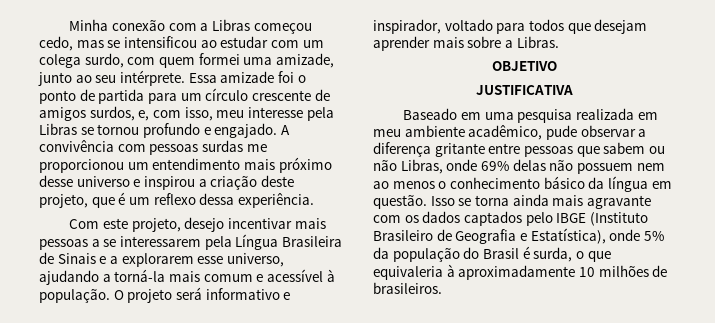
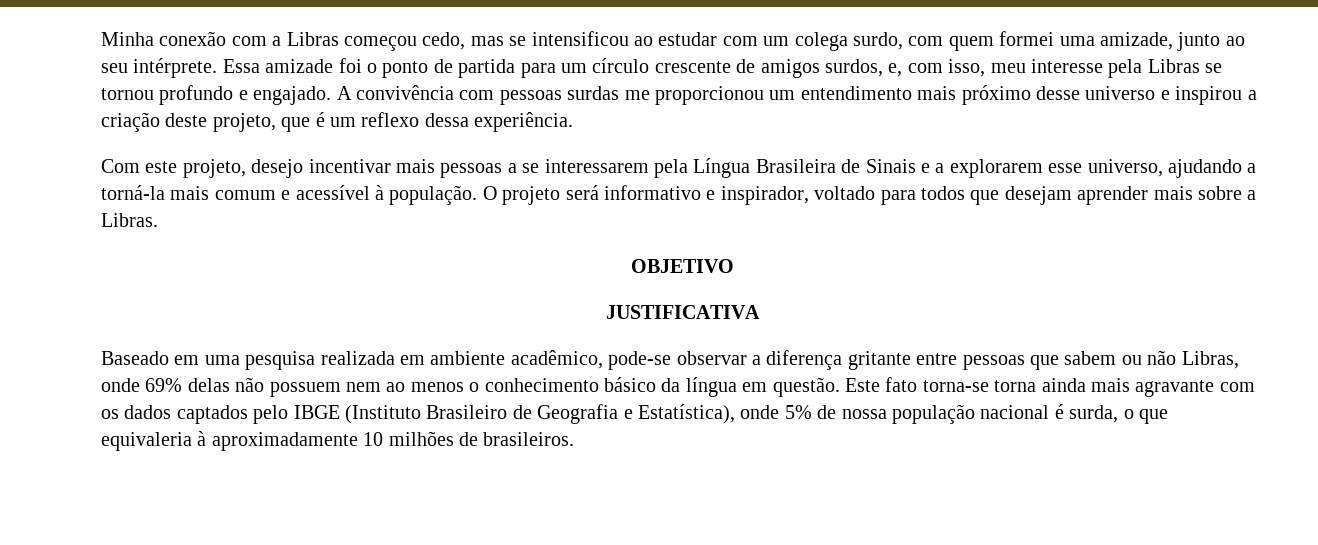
[373,129,401,137] meu -> (425, 360) none
[545,125,577,140] pude -> [608,351,672,370] pode-se
[430,196,472,206] Isso se -> [844,377,989,392] Este fato torna-se
[373,247,519,262] da população do Brasil -> [817,404,1050,424] de nossa população nacional

